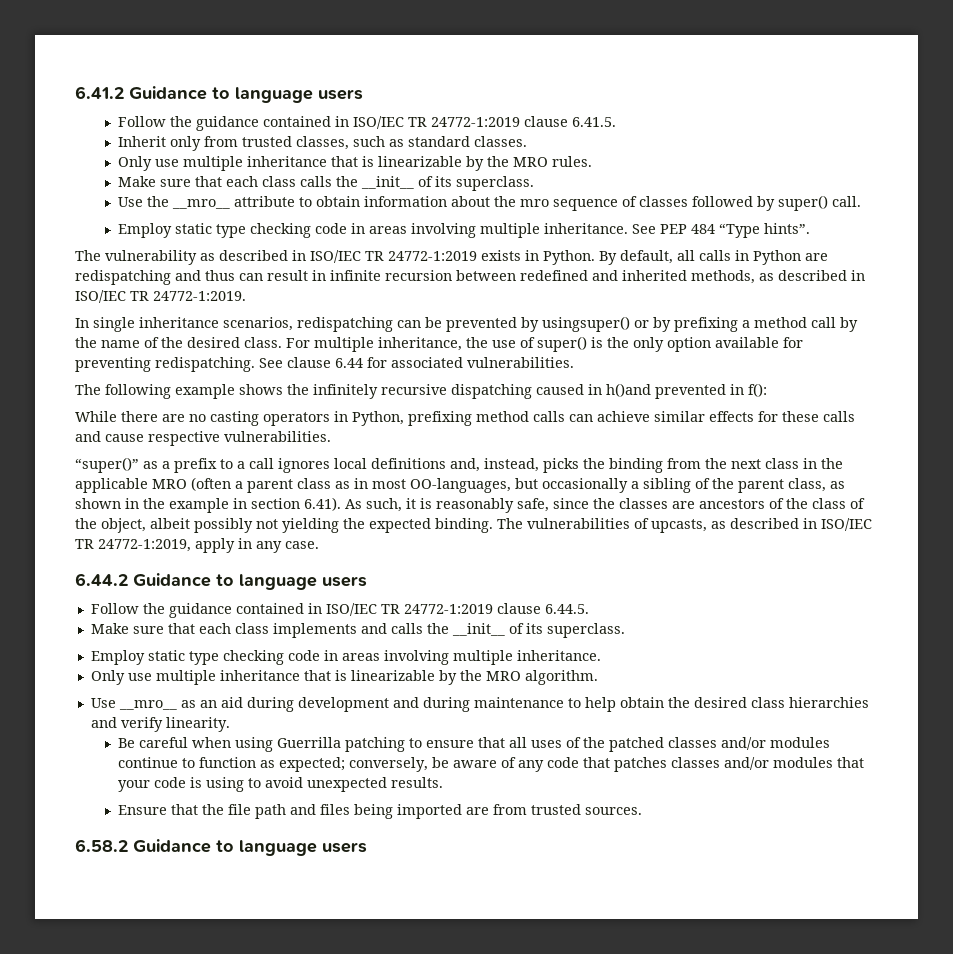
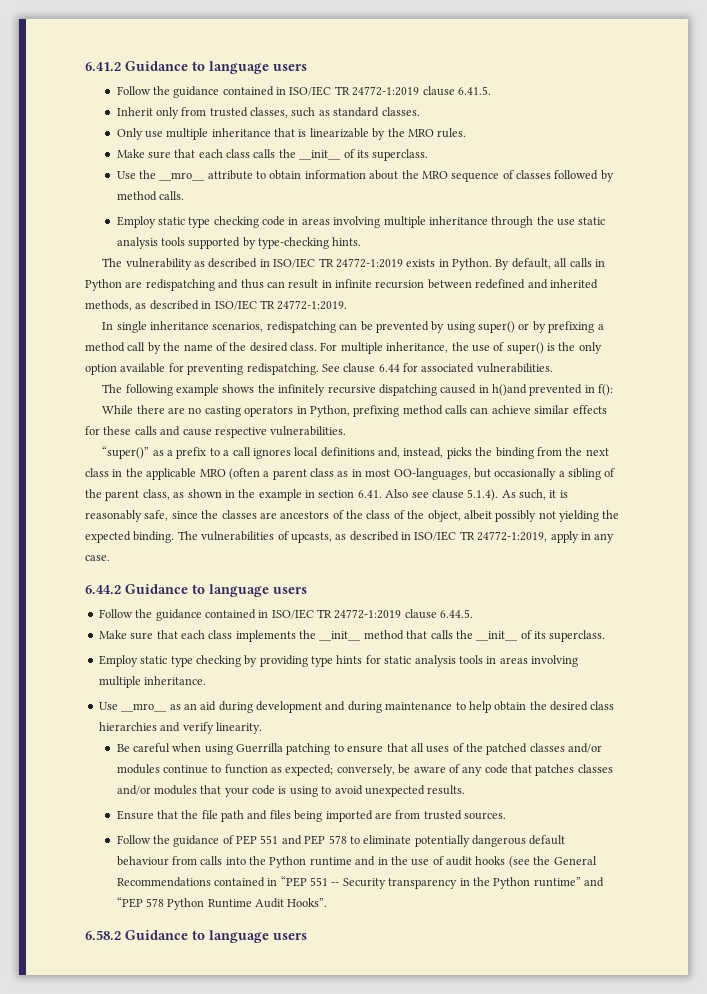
[520,199,550,207] mro -> [421,171,448,179] MRO
[778,195,862,211] [118,223,811,238] super() call. // Employ static type checking code in areas involving multiple inheritance. See PEP 484 “Type hints”. -> [116,191,184,201] [116,216,606,228] [116,237,362,249] method calls. // Employ static type checking code in areas involving multiple inheritance through the use static analysis tools supported by type-checking hints.
[542,316,630,332] usingsuper() -> [446,321,516,333] using super()
[304,497,341,511] 6.41). -> [357,489,499,501] 6.41. Also see clause 5.1.4).
[360,623,387,634] and -> [299,630,428,641] the __init__ method that
[287,650,601,665] [90,670,598,685] code in areas involving multiple inheritance. // Only use multiple inheritance that is linearizable by the MRO algorithm. -> [244,655,578,667] [98,676,207,688] by providing type hints for static analysis tools in areas involving multiple inheritance.
(643, 811) none -> [116,835,566,847] [116,856,597,868] [116,876,605,889] [116,897,328,910] // Follow the guidance of PEP 551 and PEP 578 to eliminate potentially dangerous default behaviour from calls into the Python runtime and in the use of audit hooks (see the General Recommendations contained in “PEP 551 -- Security transparency in the Python runtime” and “PEP 578 Python Runtime Audit Hooks”.

